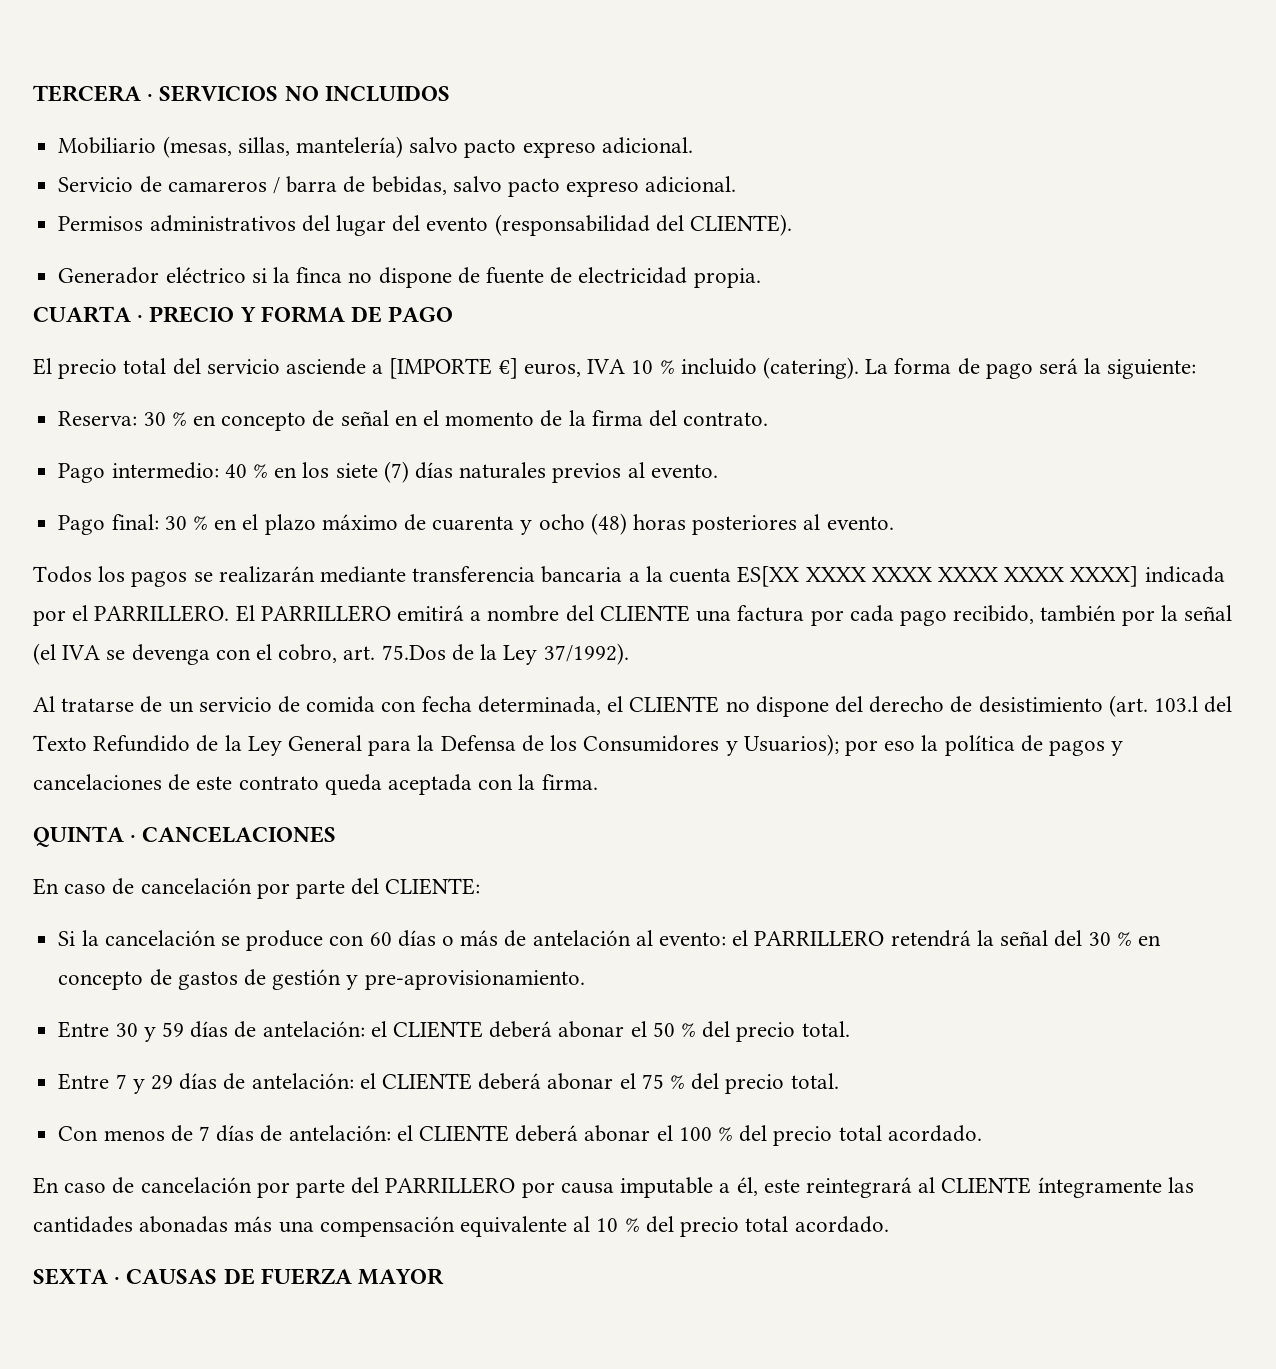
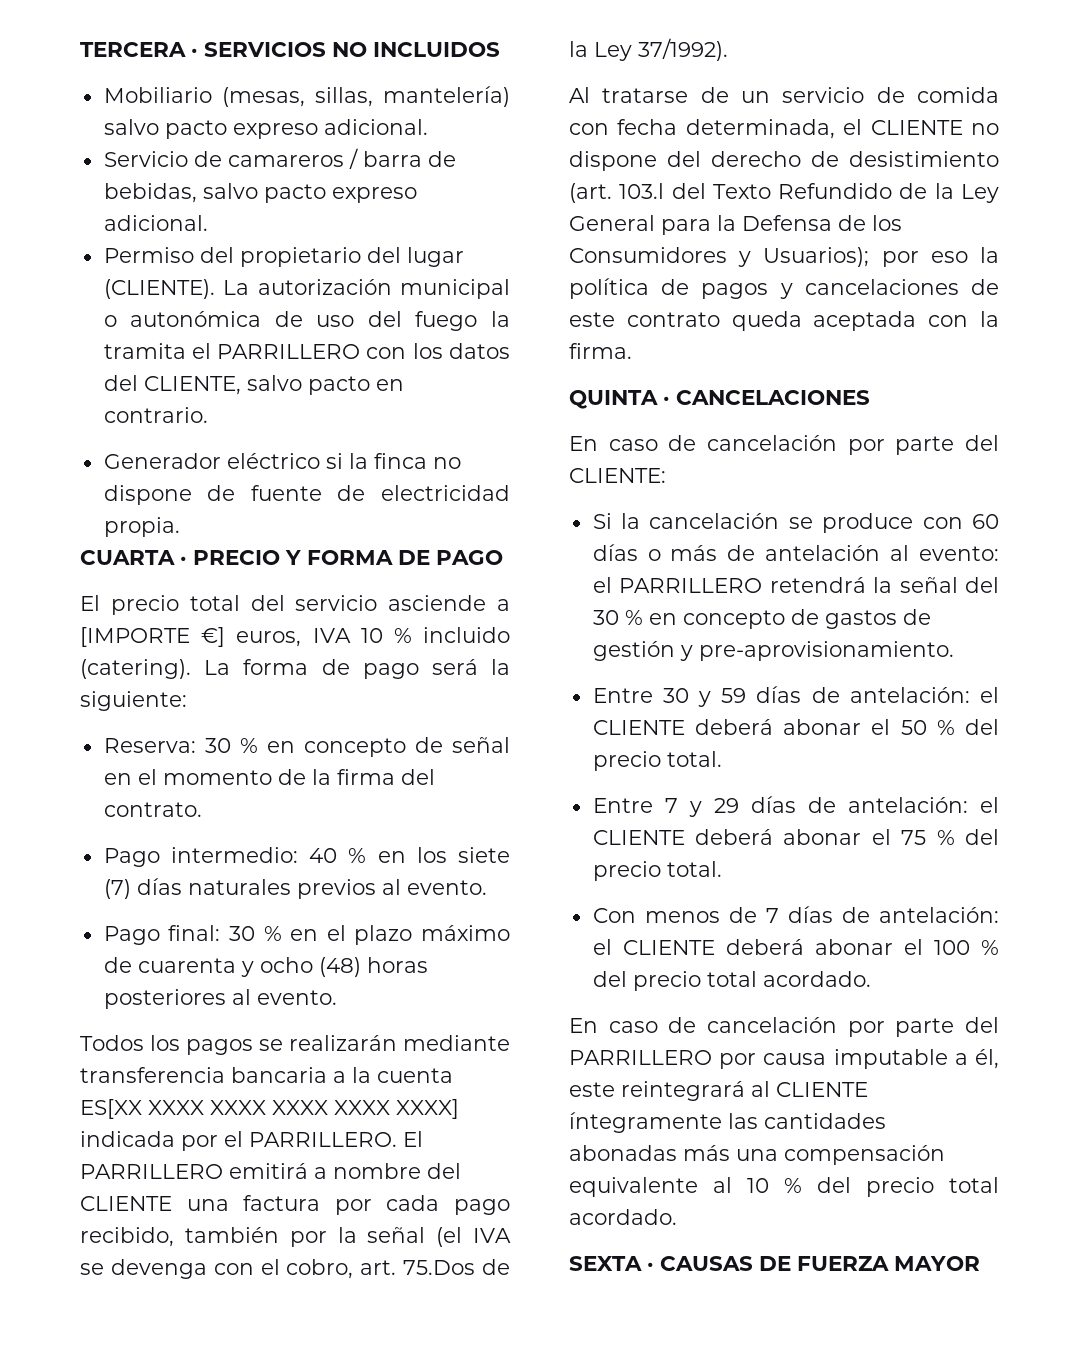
[58,214,792,236] Permisos administrativos del lugar del evento (responsabilidad del CLIENTE). -> [103,247,464,267] [103,279,511,299] [103,311,511,331] [103,343,510,359] [103,375,404,395] [103,407,208,423] Permiso del propietario del lugar (CLIENTE). La autorización municipal o autonómica de uso del fuego la tramita el PARRILLERO con los datos del CLIENTE, salvo pacto en contrario.

